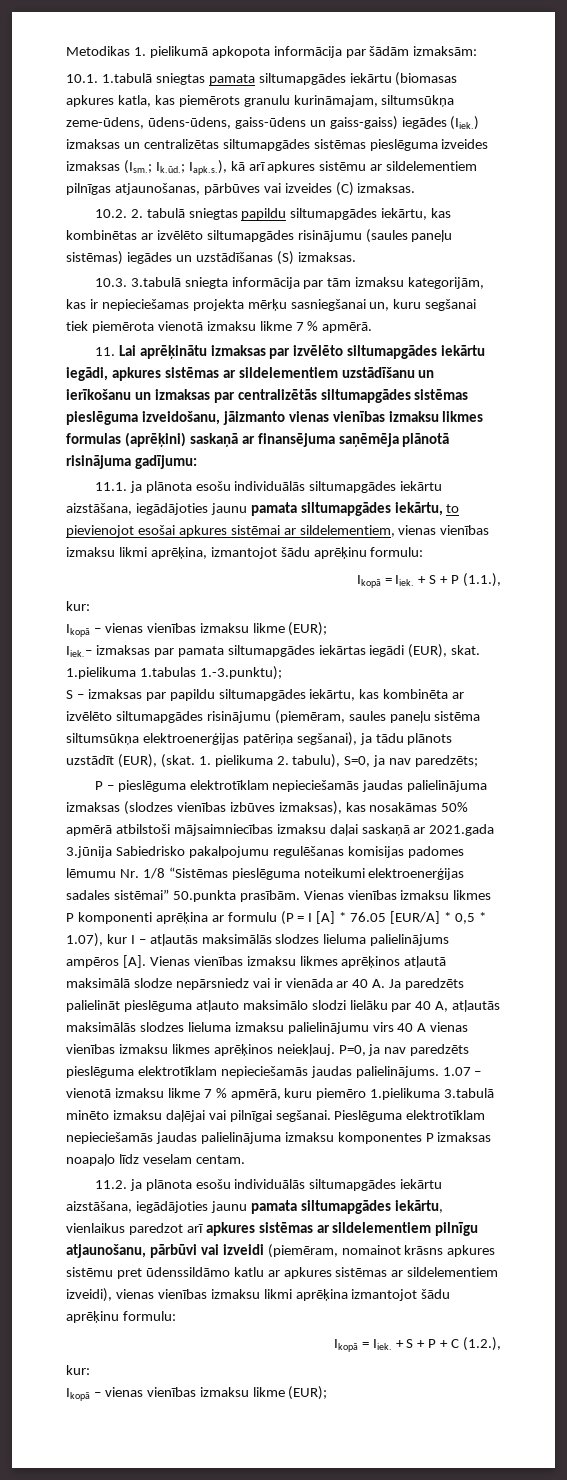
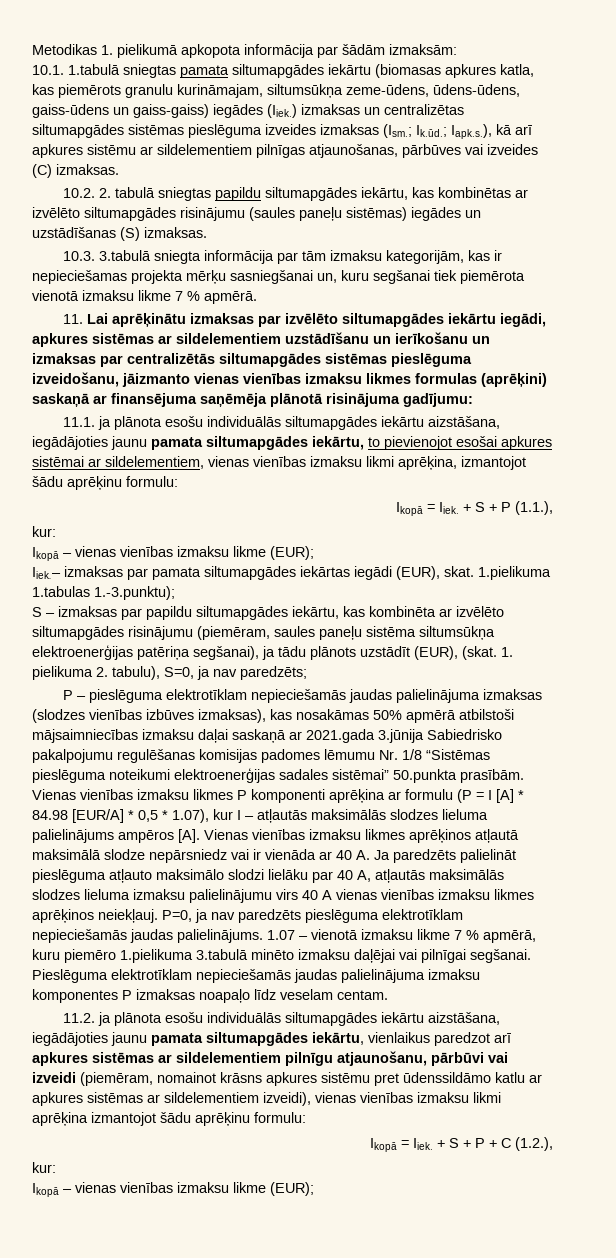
[350,912,387,922] 76.05 -> [32,810,68,820] 84.98

